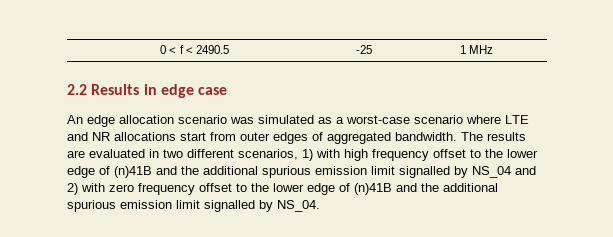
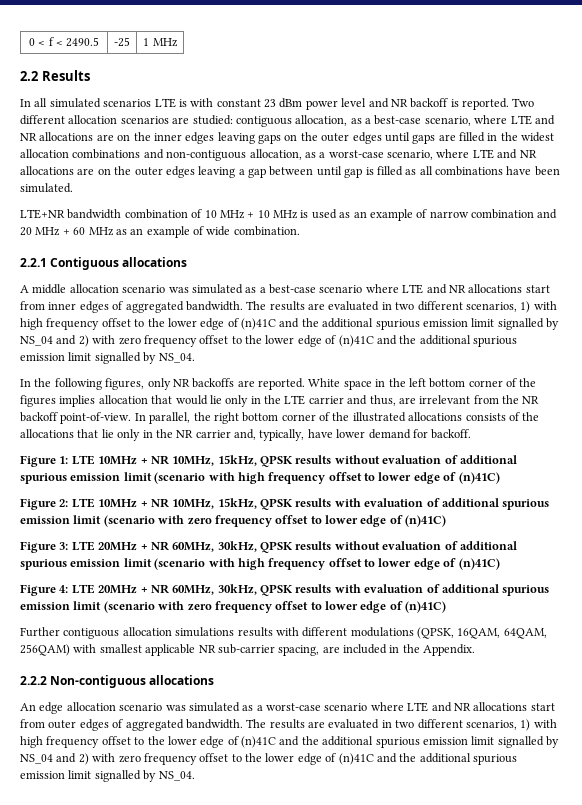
[143,84,228,98] in edge case -> [20,98,535,110] [20,115,555,127] [20,132,555,144] [20,149,537,161] [20,166,560,178] [20,183,73,193] [20,209,558,221] [20,226,300,238] [20,257,188,270] [20,284,550,294] [20,301,557,313] [20,318,559,330] [20,335,517,347] [20,352,195,364] [20,378,537,390] [20,395,540,407] [20,412,540,424] [20,429,472,441] [20,455,517,467] [20,472,500,484] [20,498,550,510] [20,515,447,527] [20,541,517,553] [20,558,500,570] [20,584,550,596] [20,601,447,613] [20,627,547,639] [20,644,476,656] [20,675,215,688] // In all simulated scenarios LTE is with constant 23 dBm power level and NR backoff is reported. Two different allocation scenarios are studied: contiguous allocation, as a best-case scenario, where LTE and NR allocations are on the inner edges leaving gaps on the outer edges until gaps are filled in the widest allocation combinations and non-contiguous allocation, as a worst-case scenario, where LTE and NR allocations are on the outer edges leaving a gap between until gap is filled as all combinations have been simulated. // LTE+NR bandwidth combination of 10 MHz + 10 MHz is used as an example of narrow combination and 20 MHz + 60 MHz as an example of wide combination. // 2.2.1 Contiguous allocations // A middle allocation scenario was simulated as a best-case scenario where LTE and NR allocations start from inner edges of aggregated bandwidth. The results are evaluated in two different scenarios, 1) with high frequency offset to the lower edge of (n)41C and the additional spurious emission limit signalled by NS_04 and 2) with zero frequency offset to the lower edge of (n)41C and the additional spurious emission limit signalled by NS_04. // In the following figures, only NR backoffs are reported. White space in the left bottom corner of the figures implies allocation that would lie only in the LTE carrier and thus, are irrelevant from the NR backoff point-of-view. In parallel, the right bottom corner of the illustrated allocations consists of the allocations that lie only in the NR carrier and, typically, have lower demand for backoff. // Figure 1: LTE 10MHz + NR 10MHz, 15kHz, QPSK results without evaluation of additional spurious emission limit (scenario with high frequency offset to lower edge of (n)41C) // Figure 2: LTE 10MHz + NR 10MHz, 15kHz, QPSK results with evaluation of additional spurious emission limit (scenario with zero frequency offset to lower edge of (n)41C) // Figure 3: LTE 20MHz + NR 60MHz, 30kHz, QPSK results without evaluation of additional spurious emission limit (scenario with high frequency offset to lower edge of (n)41C) // Figure 4: LTE 20MHz + NR 60MHz, 30kHz, QPSK results with evaluation of additional spurious emission limit (scenario with zero frequency offset to lower edge of (n)41C) // Further contiguous allocation simulations results with different modulations (QPSK, 16QAM, 64QAM, 256QAM) with smallest applicable NR sub-carrier spacing, are included in the Appendix. // 2.2.2 Non-contiguous allocations
[114,166,152,178] (n)41B -> [241,736,276,748] (n)41C
[354,183,392,195] (n)41B -> [338,753,374,765] (n)41C

